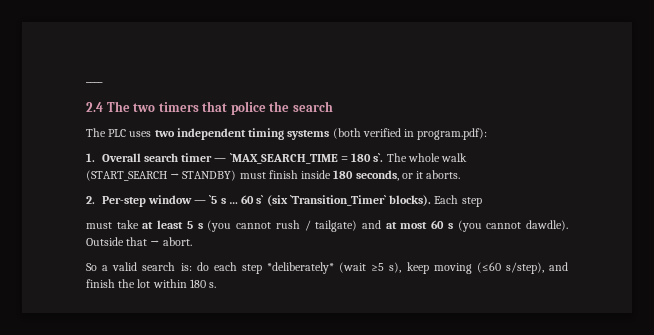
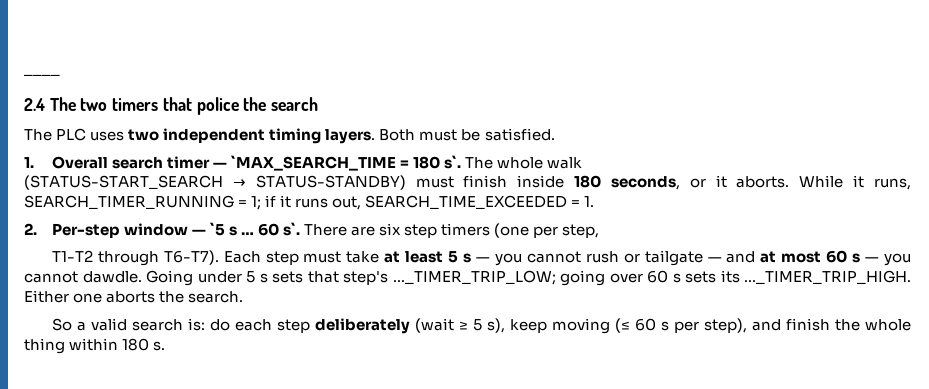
[287,128,488,140] systems (both verified in program.pdf): -> [325,128,555,144] layers. Both must be satisfied.
[86,170,237,181] (START_SEARCH → STANDBY) -> [24,175,406,190] (STATUS-START_SEARCH → STATUS-STANDBY)
(461, 174) none -> [799,175,911,190] [24,195,595,210] While it runs, SEARCH_TIMER_RUNNING = 1; if it runs out, SEARCH_TIME_EXCEEDED = 1.
[256,195,432,206] s` (six `Transition_Timer` blocks). -> [282,222,600,238] [51,250,219,266] s`. There are six step timers (one per step, // T1-T2 through T6-T7).
(482, 202) // -> (299, 258) none
[207,220,358,232] (you cannot rush / tailgate) -> [475,250,722,266] — you cannot rush or tailgate —
[457,220,568,232] [86,237,192,246] (you cannot dawdle). Outside that → abort. -> [865,253,911,266] [24,270,911,286] [24,290,244,303] — you cannot dawdle. Going under 5 s sets that step's ..._TIMER_TRIP_LOW; going over 60 s sets its ..._TIMER_TRIP_HIGH. Either one aborts the search.
[267,262,544,274] *deliberately* (wait ≥5 s), keep moving (≤60 s/step), -> [314,318,747,334] deliberately (wait ≥ 5 s), keep moving (≤ 60 s per step),
[137,279,151,288] lot -> [865,319,912,331] [24,338,65,354] whole thing

